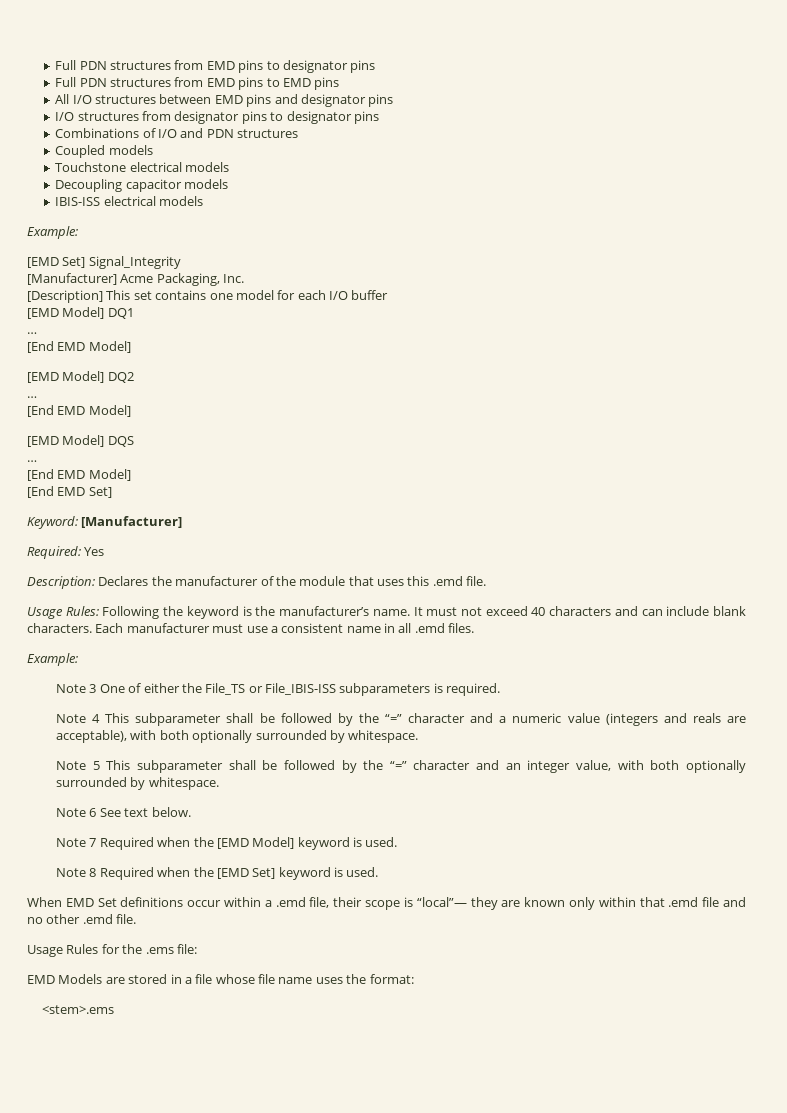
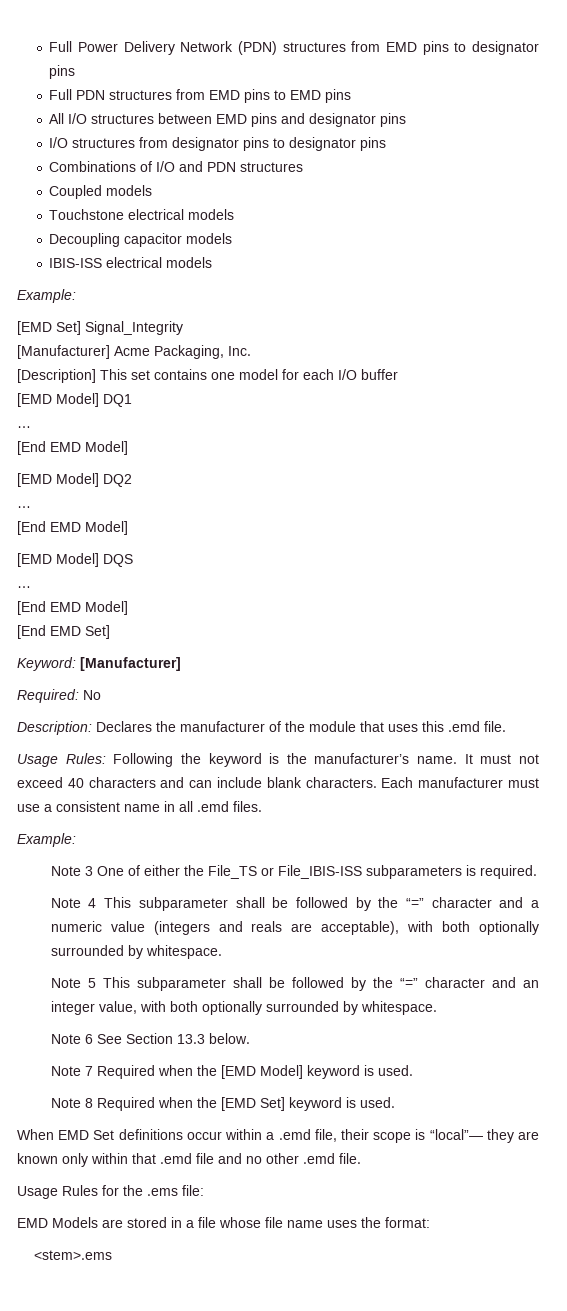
[55,60,107,70] Full PDN -> [49,41,277,55] Full Power Delivery Network (PDN)
[84,547,105,556] Yes -> [83,690,101,700] No
[124,808,149,817] text -> [125,1033,205,1044] Section 13.3

